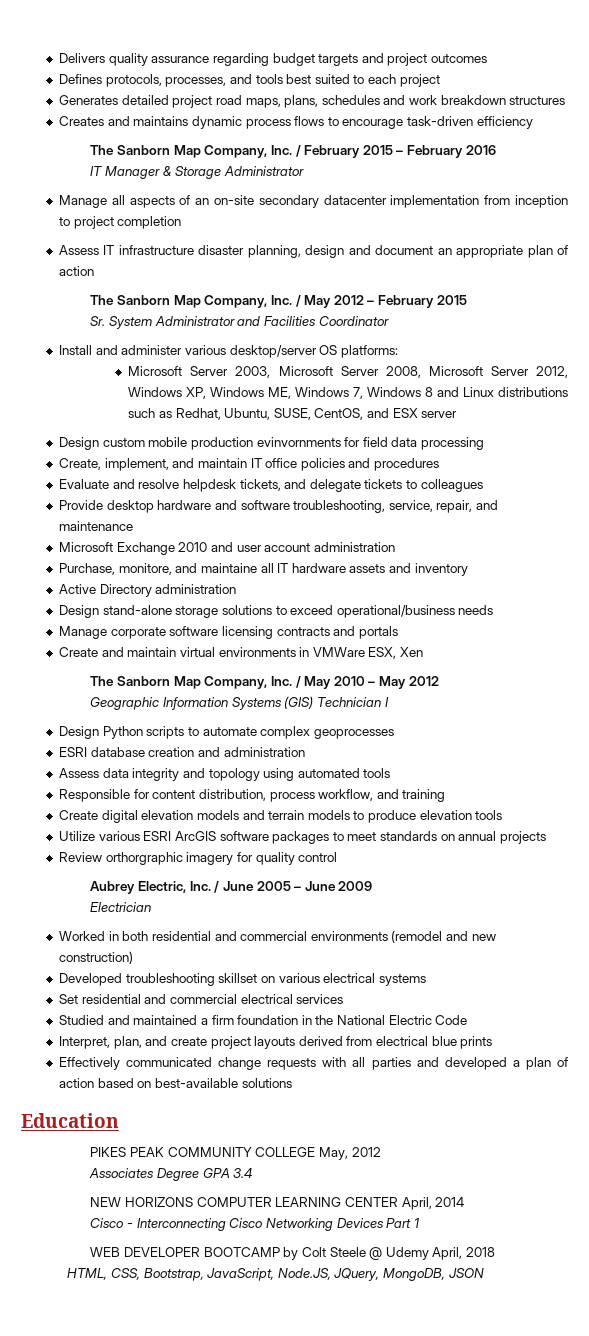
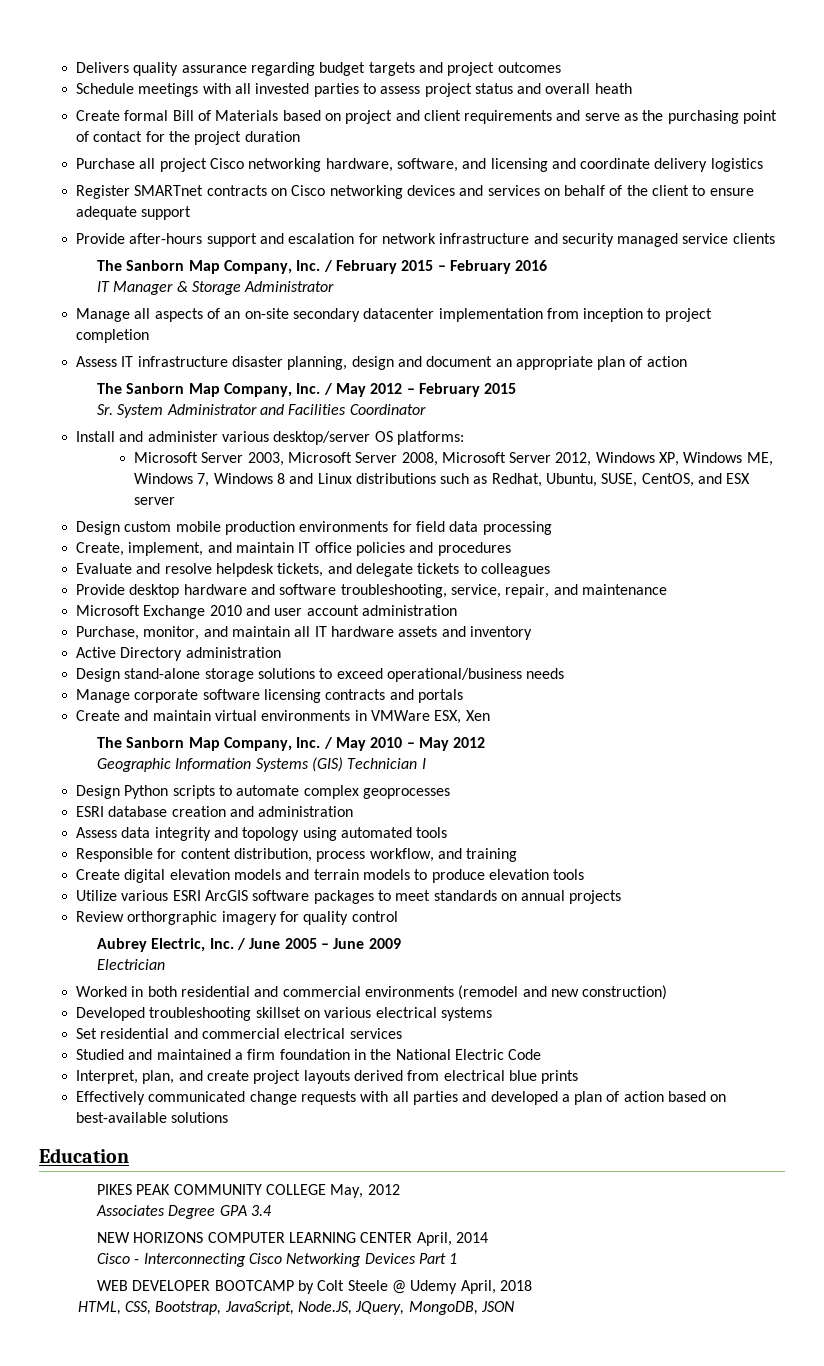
[58,74,440,87] [58,95,566,108] [58,116,533,129] Defines protocols, processes, and tools best suited to each project // Generates detailed project road maps, plans, schedules and work breakdown structures // Creates and maintains dynamic process flows to encourage task-driven efficiency -> [75,83,632,97] [75,110,778,124] [75,131,300,145] [75,158,763,172] [75,185,754,199] [75,206,192,220] [75,233,775,247] Schedule meetings with all invested parties to assess project status and overall heath // Create formal Bill of Materials based on project and client requirements and serve as the purchasing point of contact for the project duration // Purchase all project Cisco networking hardware, software, and licensing and coordinate delivery logistics // Register SMARTnet contracts on Cisco networking devices and services on behalf of the client to ensure adequate support // Provide after-hours support and escalation for network infrastructure and security managed service clients
[256,437,341,447] evinvornments -> [299,521,389,532] environments
[118,563,257,575] monitore, and maintaine -> [143,626,290,640] monitor, and maintain

